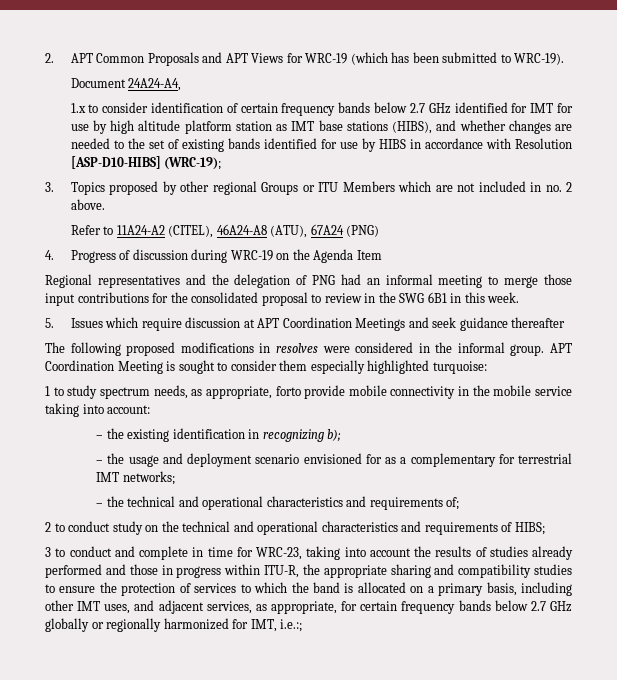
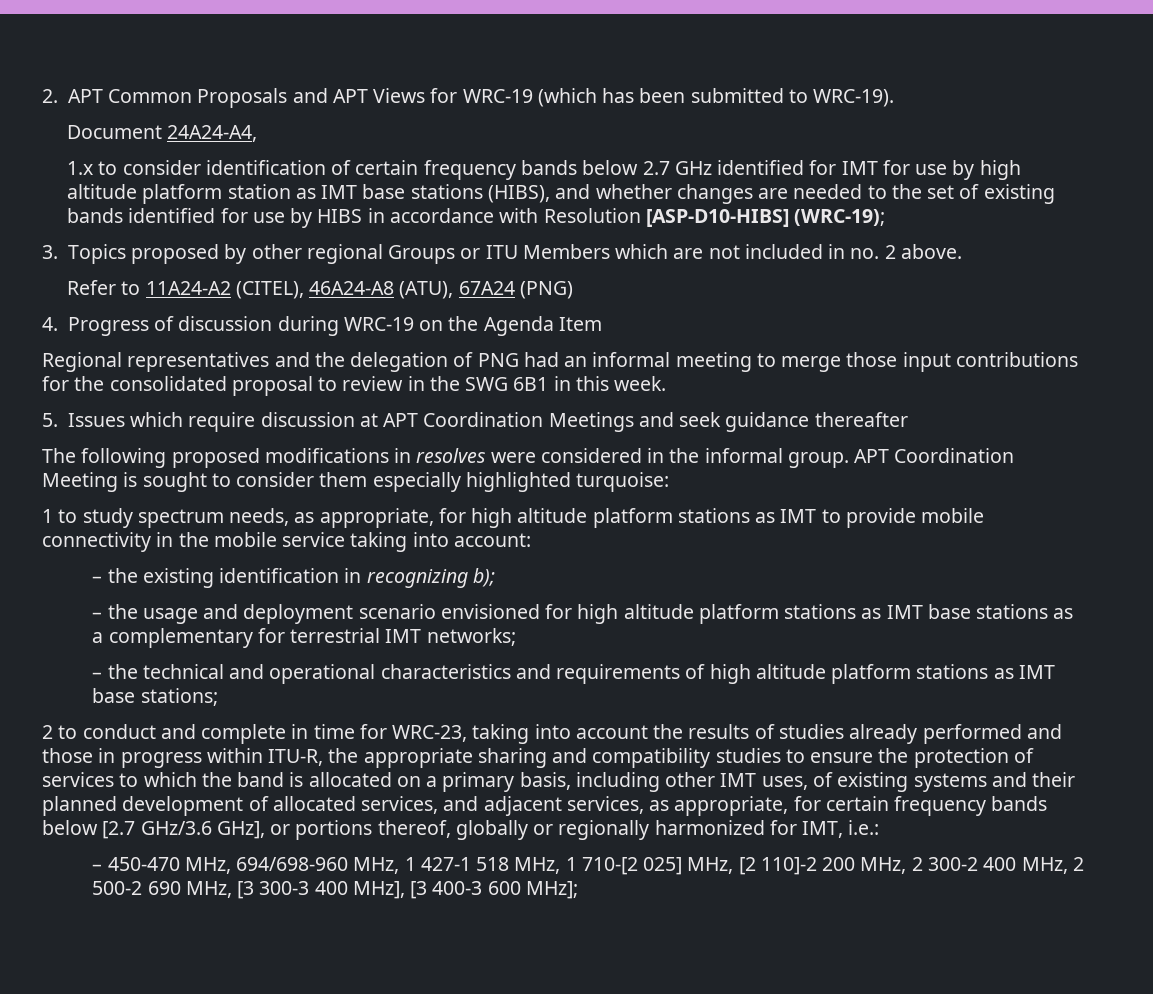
[275,386,301,396] forto -> [438,508,841,528] for high altitude platform stations as IMT to
(382, 459) none -> [577,604,1049,624] high altitude platform stations as IMT base stations
[446,497,460,510] [45,521,545,535] [45,547,51,557] of; // 2 to conduct study on the technical and operational characteristics and requirements of HIBS; // 3 -> [685,664,1055,684] [92,688,218,706] [42,725,53,739] of high altitude platform stations as IMT base stations; // 2
(131, 609) none -> [812,772,1076,792] [42,796,439,816] of existing systems and their planned development of allocated services,
[530,601,573,612] 2.7 GHz -> [102,820,451,840] [2.7 GHz/3.6 GHz], or portions thereof,
[280,619,303,632] i.e.:; -> [848,820,880,835] [92,857,1084,875] [92,881,578,899] i.e.: // – 450-470 MHz, 694/698-960 MHz, 1 427-1 518 MHz, 1 710-[2 025] MHz, [2 110]-2 200 MHz, 2 300-2 400 MHz, 2 500-2 690 MHz, [3 300-3 400 MHz], [3 400-3 600 MHz];

